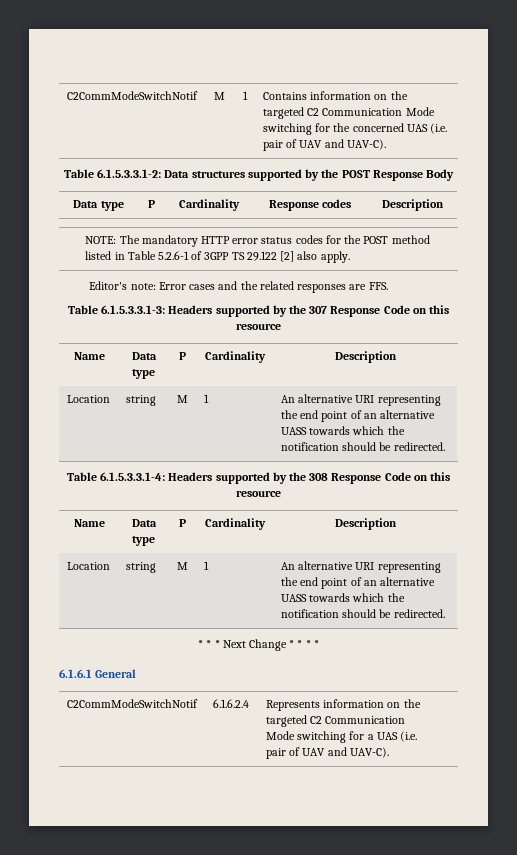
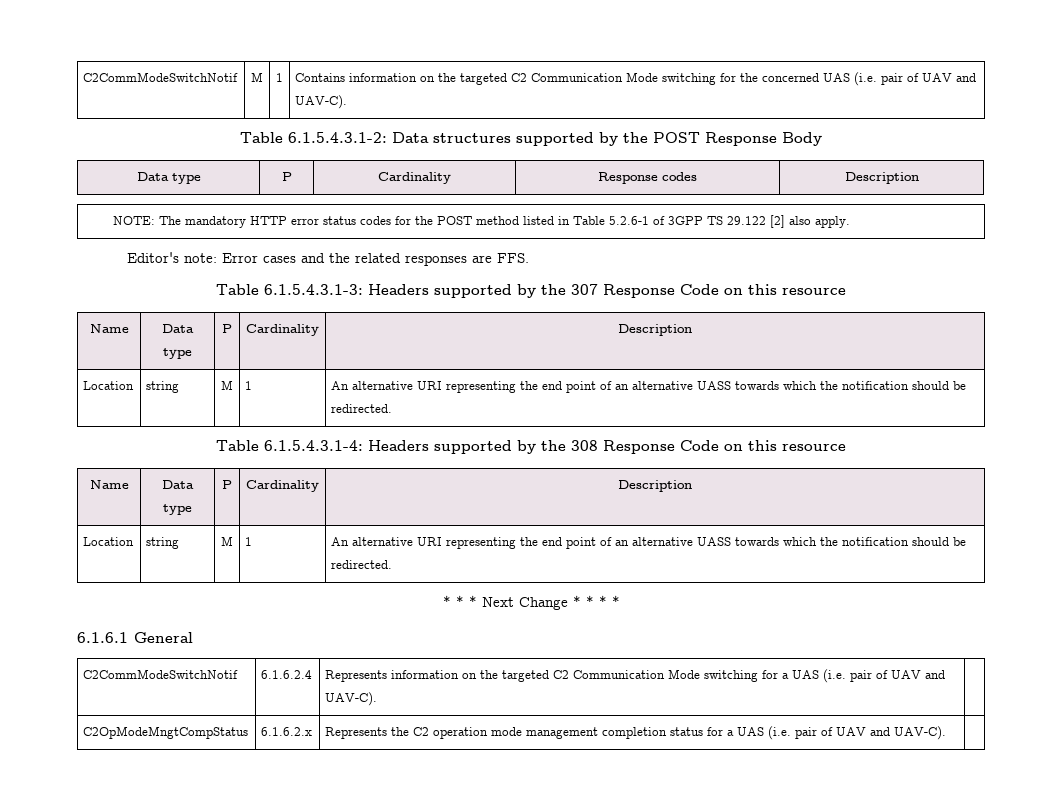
[97,169,162,178] 6.1.5.3.3.1-2: -> [288,132,387,143] 6.1.5.4.3.1-2:
[101,305,166,314] 6.1.5.3.3.1-3: -> [264,284,363,295] 6.1.5.4.3.1-3:
[100,472,166,481] 6.1.5.3.3.1-4: -> [264,440,363,451] 6.1.5.4.3.1-4:
(389, 752) none -> [83,726,249,739] [261,727,313,736] [325,726,947,740] // C2OpModeMngtCompStatus | 6.1.6.2.x | Represents the C2 operation mode management completion status for a UAS (i.e. pair of UAV and UAV-C). |

